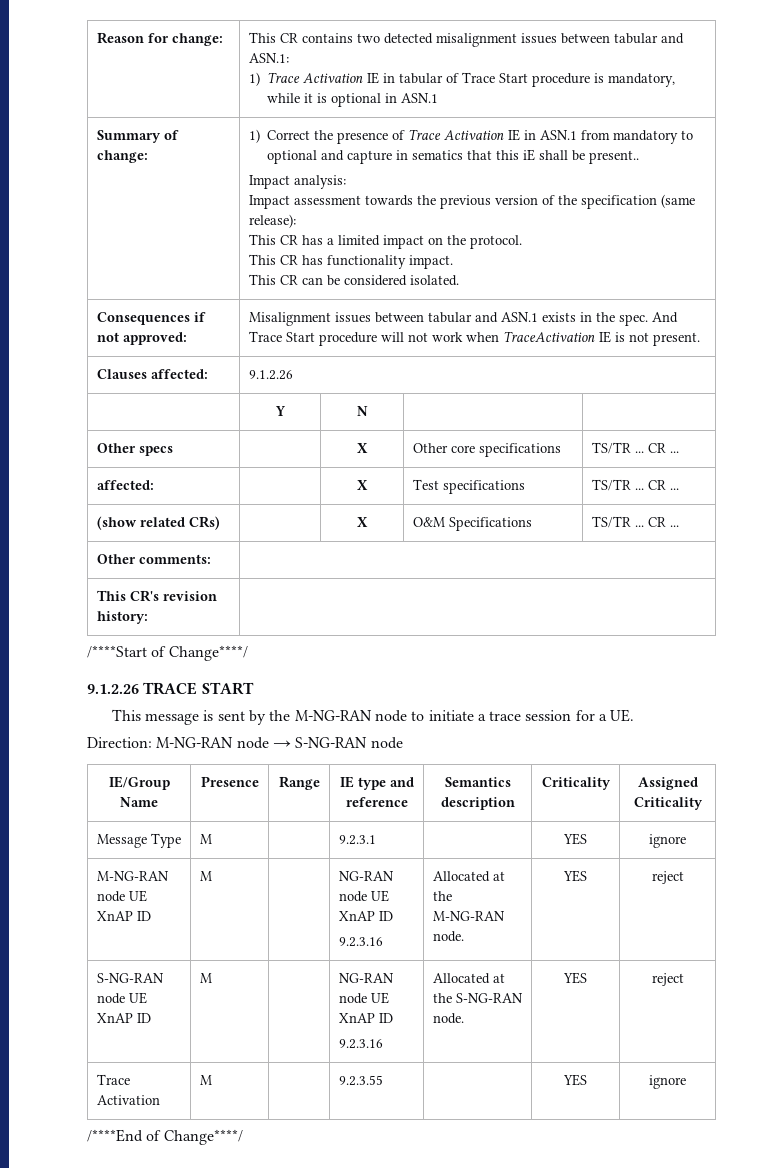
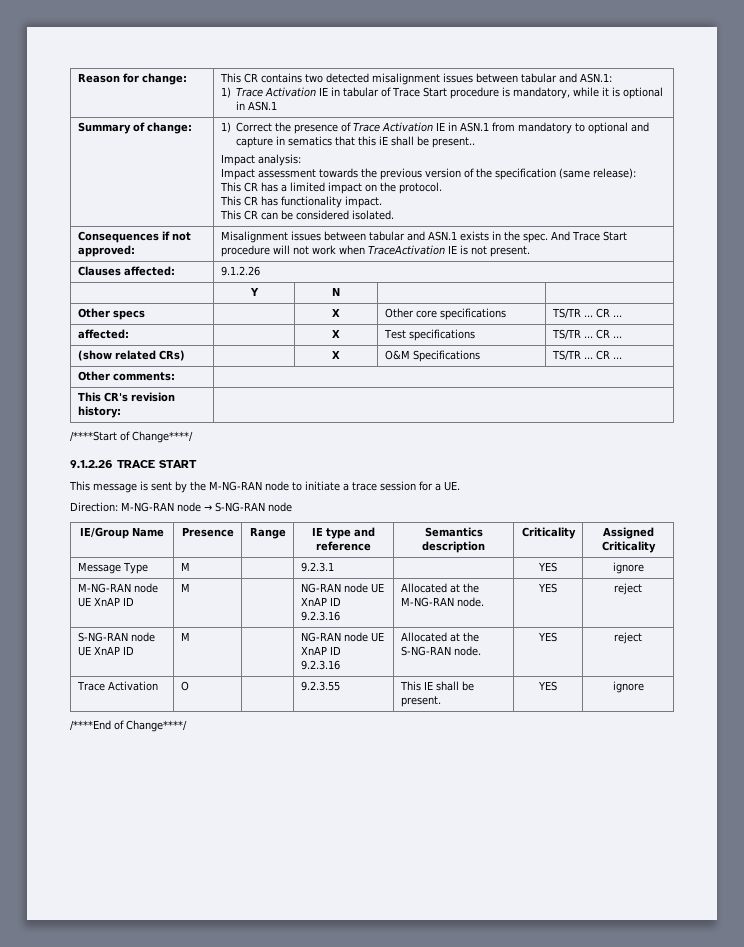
[199,1075,212,1085] M -> [180,681,189,691] O
(383, 1080) none -> [399,681,474,691] [400,696,441,707] This IE shall be present.

